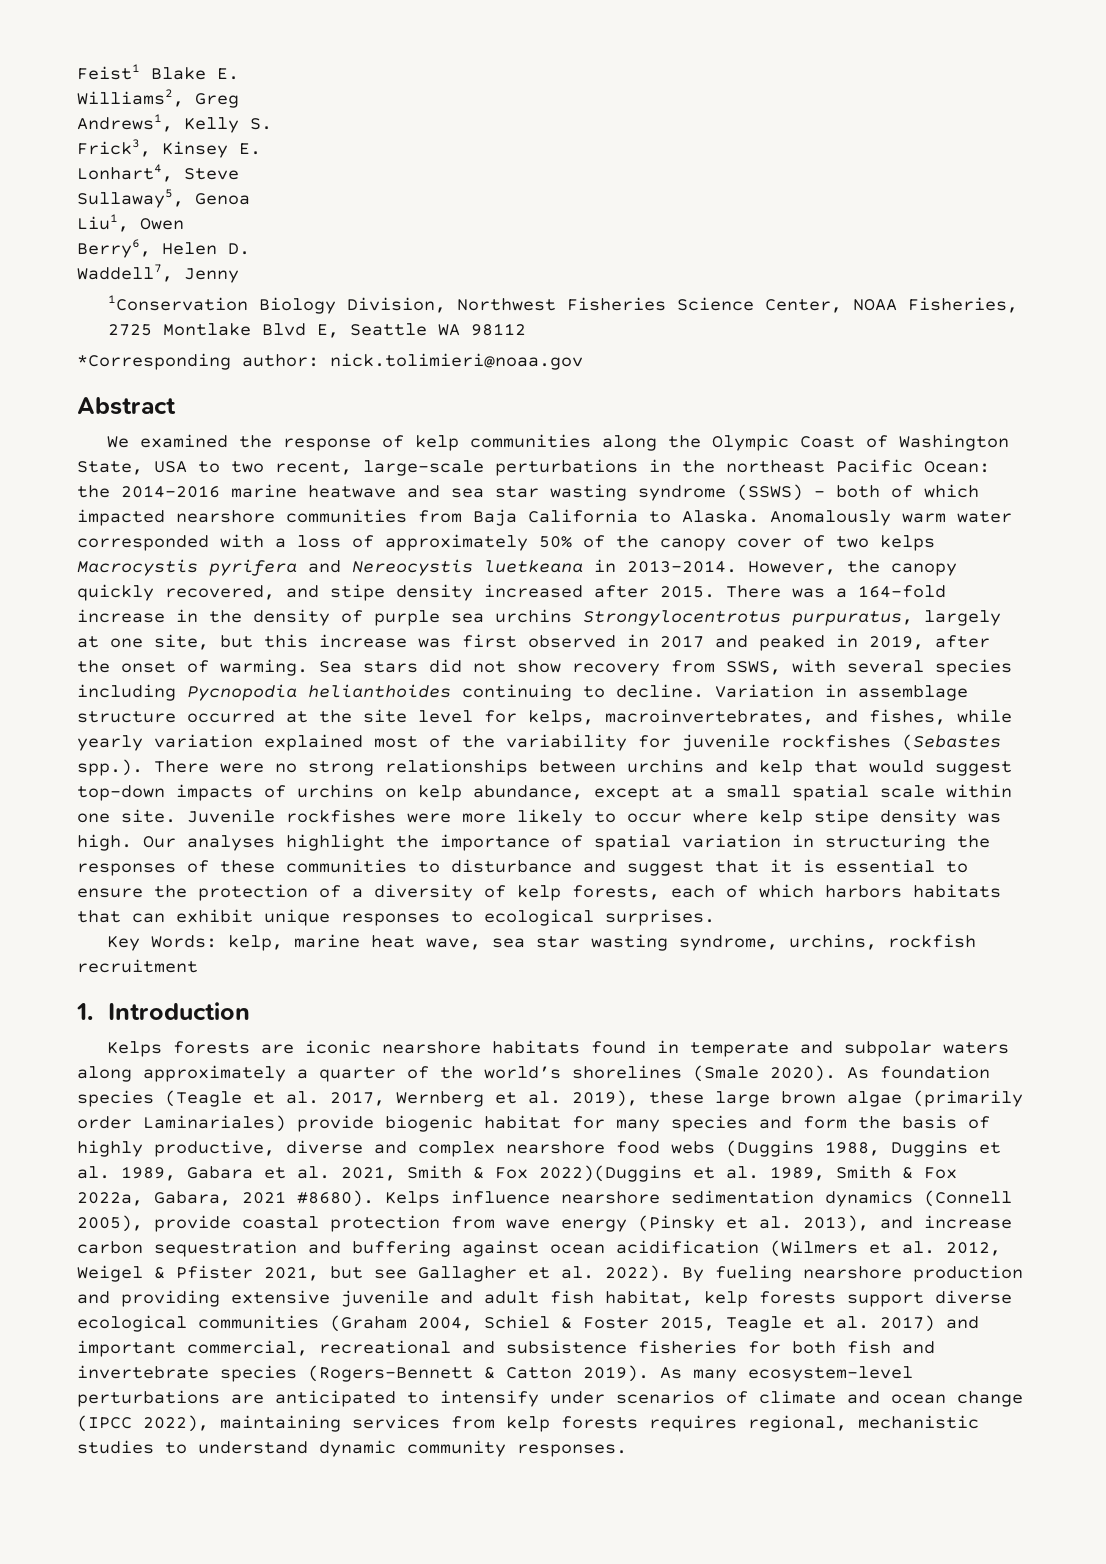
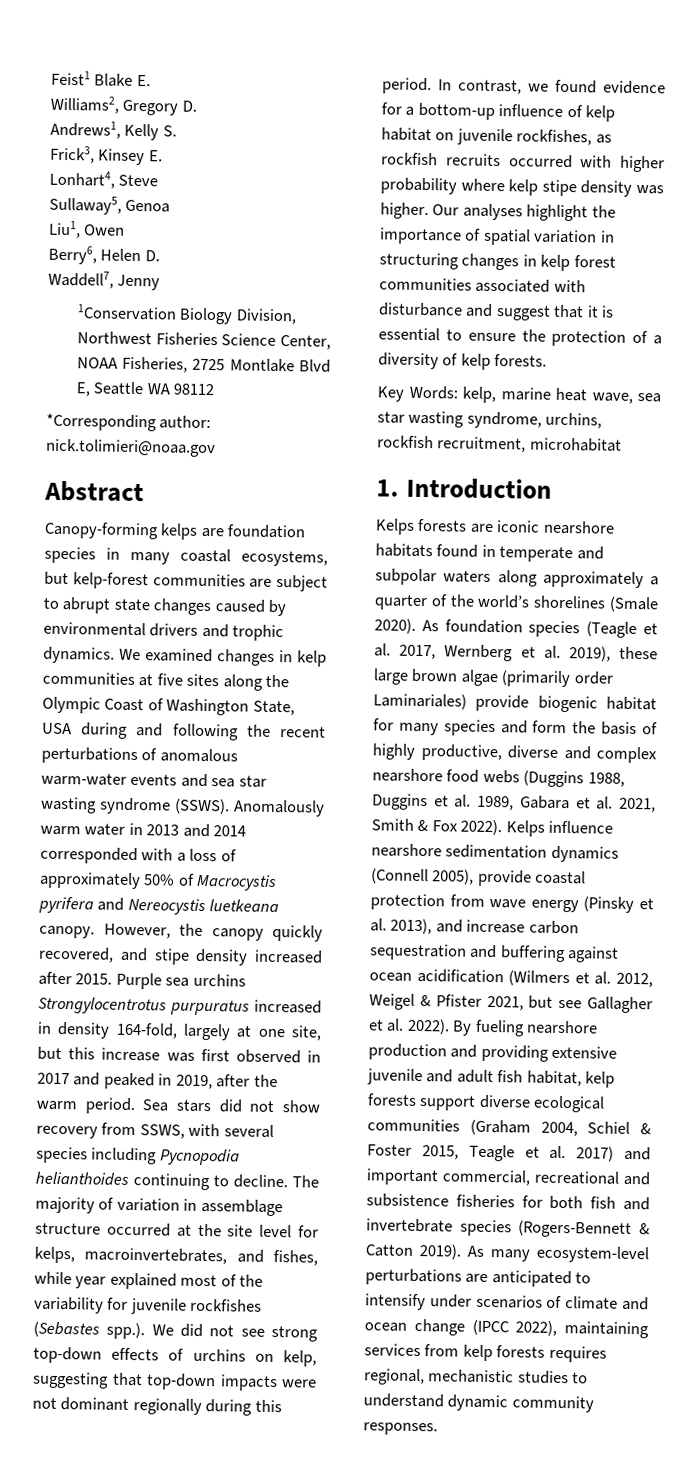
[195,93,239,108] Greg -> [122,99,197,116] Gregory D.
[106,434,591,451] We examined the response of kelp communities -> [44,521,307,540] [44,546,328,567] [44,571,328,592] [43,596,287,617] [43,621,285,642] [43,646,327,667] [42,671,220,687] Canopy-forming kelps are foundation species in many coastal ecosystems, but kelp-forest communities are subject to abrupt state changes caused by environmental drivers and trophic dynamics. We examined changes in kelp communities at five sites
[198,459,990,476] [77,484,396,498] to two recent, large-scale perturbations in the northeast Pacific Ocean: the 2014-2016 marine heatwave -> [81,722,327,741] [41,746,238,765] [41,772,178,786] during and following the recent perturbations of anomalous warm-water events
[737,484,979,501] [77,509,1012,526] (SSWS) – both of which impacted nearshore communities from Baja California to Alaska. Anomalously warm water -> [174,798,325,817] [40,822,247,838] (SSWS). Anomalously warm water in 2013 and 2014
[616,535,935,551] the canopy cover of two kelps -> (195, 879) none
[594,559,737,573] in 2013-2014. -> [39,925,95,939] canopy.
[726,585,946,598] [77,609,913,626] There was a 164-fold increase in the density of purple sea urchins Strongylocentrotus purpuratus, -> [115,972,246,990] [38,996,323,1016] [37,1021,178,1039] Purple sea urchins Strongylocentrotus purpuratus increased in density 164-fold,
[121,659,308,676] onset of warming. -> [36,1097,136,1115] warm period.
[715,684,814,698] Variation -> [292,1175,319,1188] [35,1196,180,1214] The majority of variation
[77,734,253,751] yearly variation -> [75,1276,107,1289] year
[154,759,1012,776] [77,784,1012,801] [77,809,682,826] There were no strong relationships between urchins and kelp that would suggest top-down impacts of urchins on kelp abundance, except at a small spatial scale within one site. Juvenile rockfishes were more likely to occur -> [151,1323,318,1342] [33,1346,318,1367] [32,1371,317,1392] [32,1397,282,1416] [382,77,666,95] [381,102,616,122] [381,127,612,146] [381,152,665,173] [380,177,457,195] We did not see strong top-down effects of urchins on kelp, suggesting that top-down impacts were not dominant regionally during this period. In contrast, we found evidence for a bottom-up influence of kelp habitat on juvenile rockfishes, as rockfish recruits occurred with higher probability
[77,834,132,851] high. -> [380,202,429,220] higher.
[957,835,990,848] [77,859,440,876] the responses of these communities to -> [461,253,616,272] [379,277,586,293] changes in kelp forest communities associated with
[572,884,1001,900] [77,909,715,926] forests, each of which harbors habitats that can exhibit unique responses to ecological surprises. -> [494,353,548,367] forests.
[77,959,198,973] recruitment -> [437,436,622,453] recruitment, microhabitat
[539,1165,957,1182] [77,1190,374,1207] 2022)(Duggins et al. 1989, Smith & Fox 2022a, Gabara, 2021 #8680). -> [460,819,503,836] 2022).

